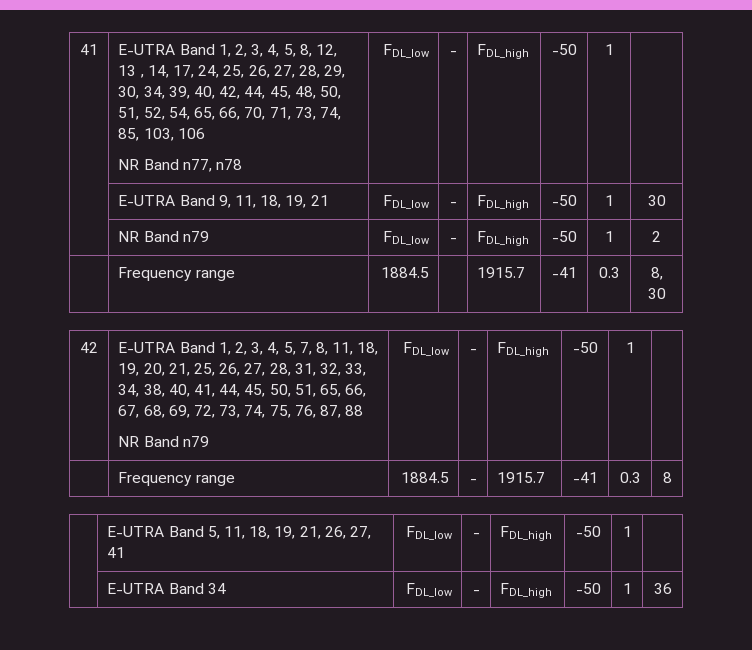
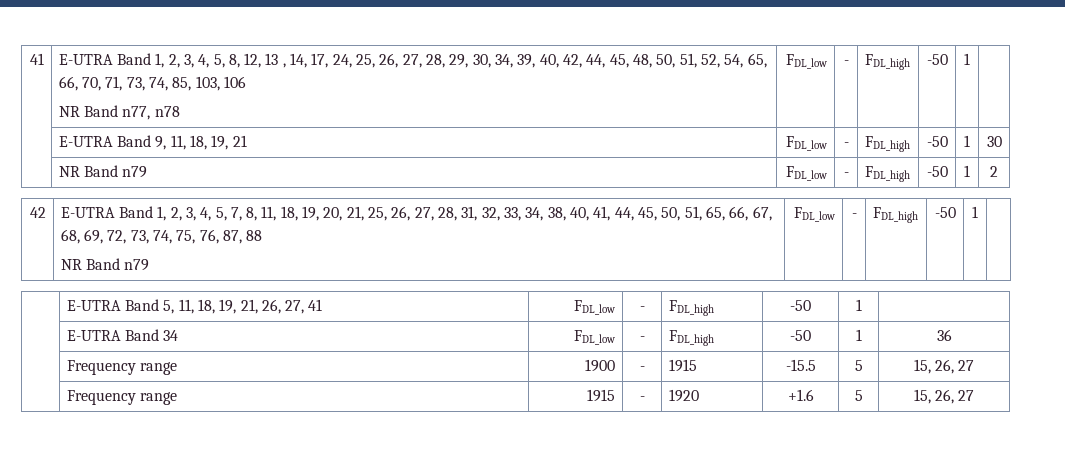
[118,267,235,281] [380,267,429,278] [477,267,526,278] [551,267,577,278] [598,267,620,278] [650,267,663,280] [647,288,666,299] // | Frequency range | 1884.5 | | 1915.7 | -41 | 0.3 | 8, 30 -> (998, 171) none
[118,472,235,486] [400,472,449,483] [469,479,477,483] [497,472,546,483] [572,472,598,483] [619,472,641,483] [662,472,672,483] // | Frequency range | 1884.5 | - | 1915.7 | -41 | 0.3 | 8 -> (978, 212) none
(672, 588) none -> [66,360,177,375] [585,359,616,372] [639,366,645,371] [668,359,697,372] [785,359,816,371] [854,360,863,371] [913,359,975,374] [66,390,177,405] [587,389,616,402] [639,396,645,401] [668,389,699,402] [787,389,814,401] [854,390,863,401] [913,389,975,404] // | Frequency range | 1900 | - | 1915 | -15.5 | 5 | 15, 26, 27 // | Frequency range | 1915 | - | 1920 | +1.6 | 5 | 15, 26, 27

